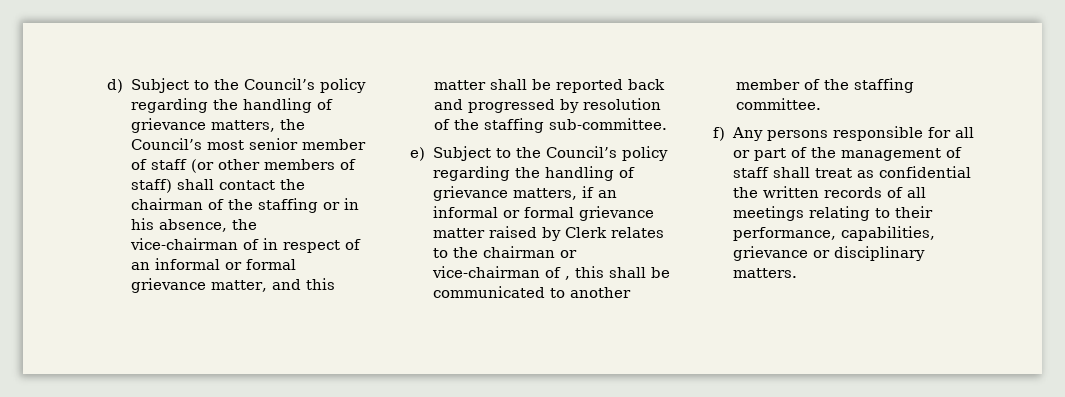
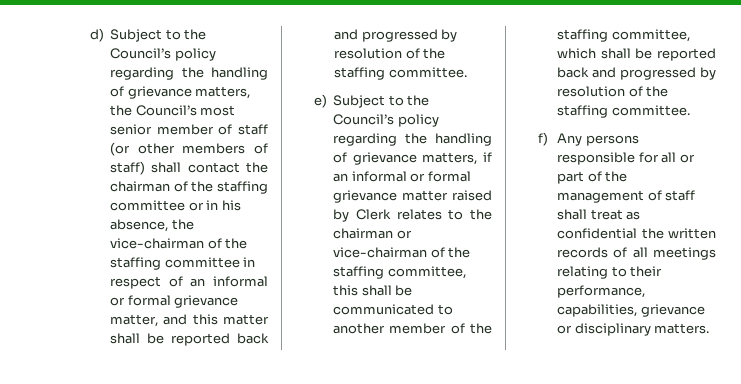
(318, 205) none -> [110,200,186,211] committee
(259, 244) none -> [225,238,248,249] [110,257,240,270] the staffing committee
[548,118,667,130] sub-committee. -> [388,67,467,78] committee.
[564,276,570,280] , -> [448,247,471,258] [333,266,466,279] the staffing committee,
(914, 85) none -> [611,29,690,42] [557,48,716,61] [557,67,716,80] [557,86,669,97] [557,105,609,118] committee, which shall be reported back and progressed by resolution of the staffing

